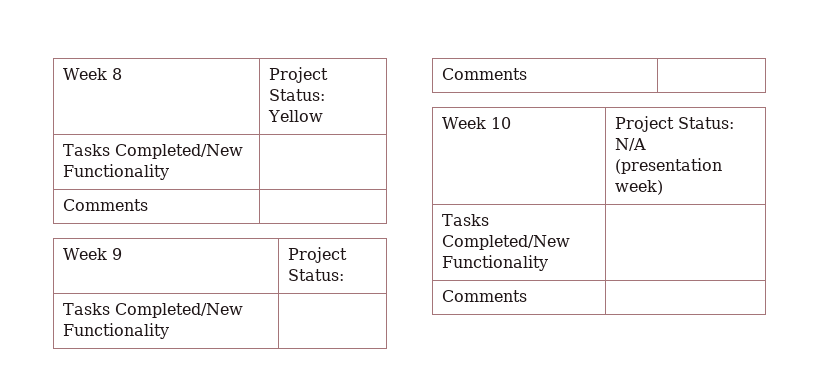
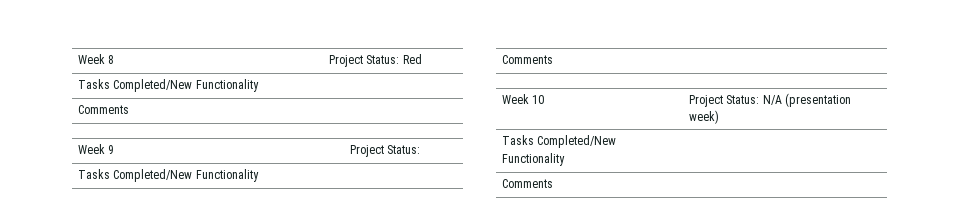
[268,110,324,122] Yellow -> [402,54,422,64] Red

